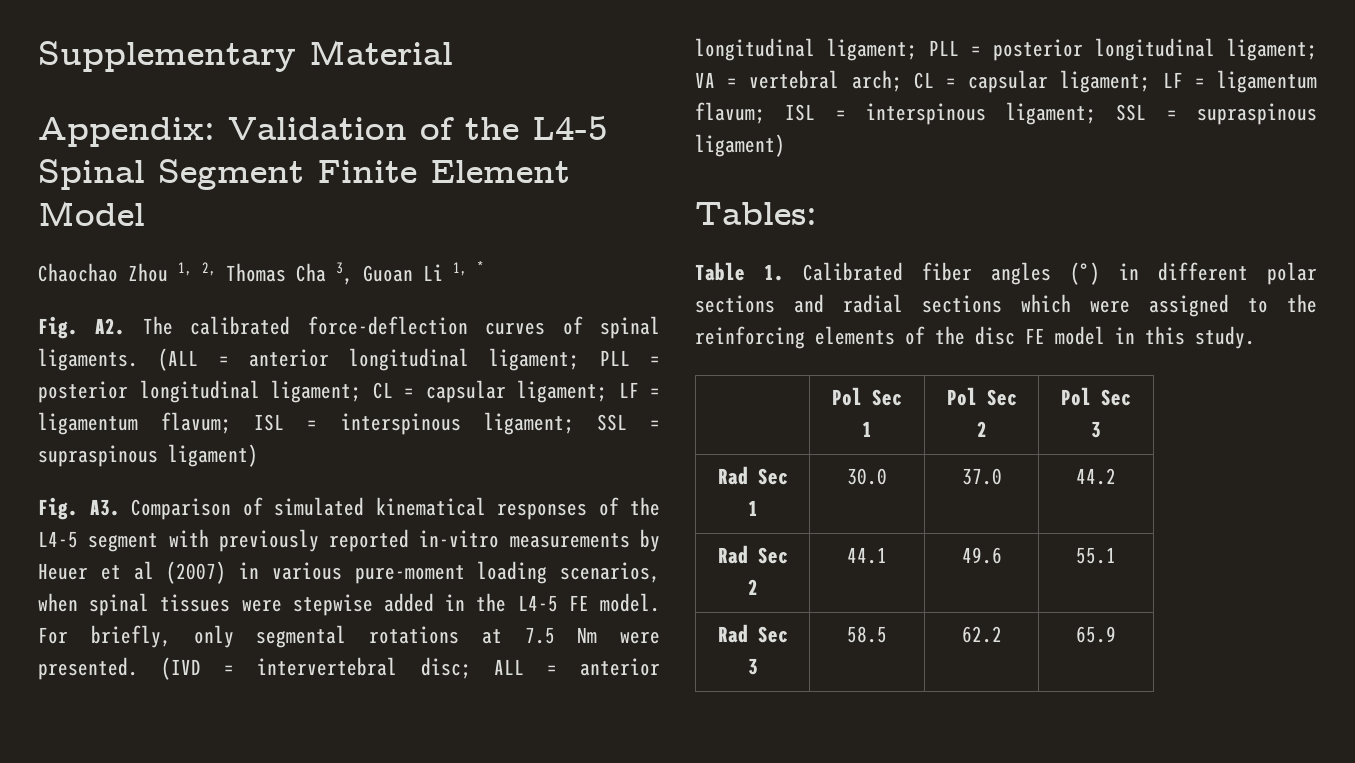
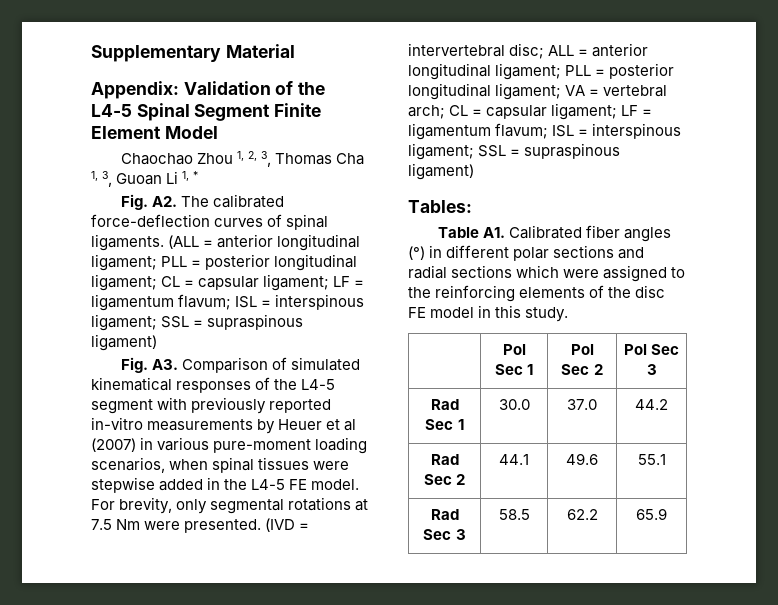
(216, 269) none -> [260,151,271,167] 3,
(326, 272) none -> [91,171,98,181] 1,
[90,625,171,648] briefly, -> [119,497,173,514] brevity,
[764,264,784,281] 1. -> [482,227,505,238] A1.

